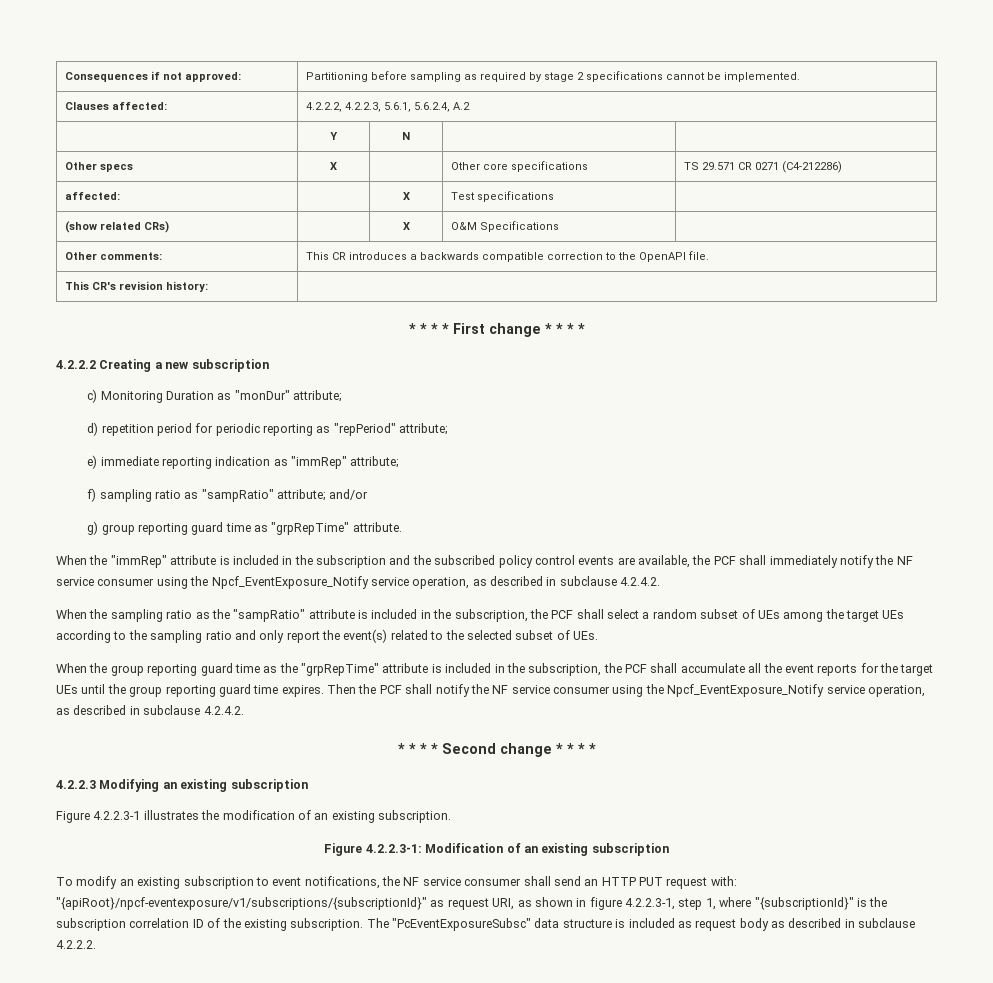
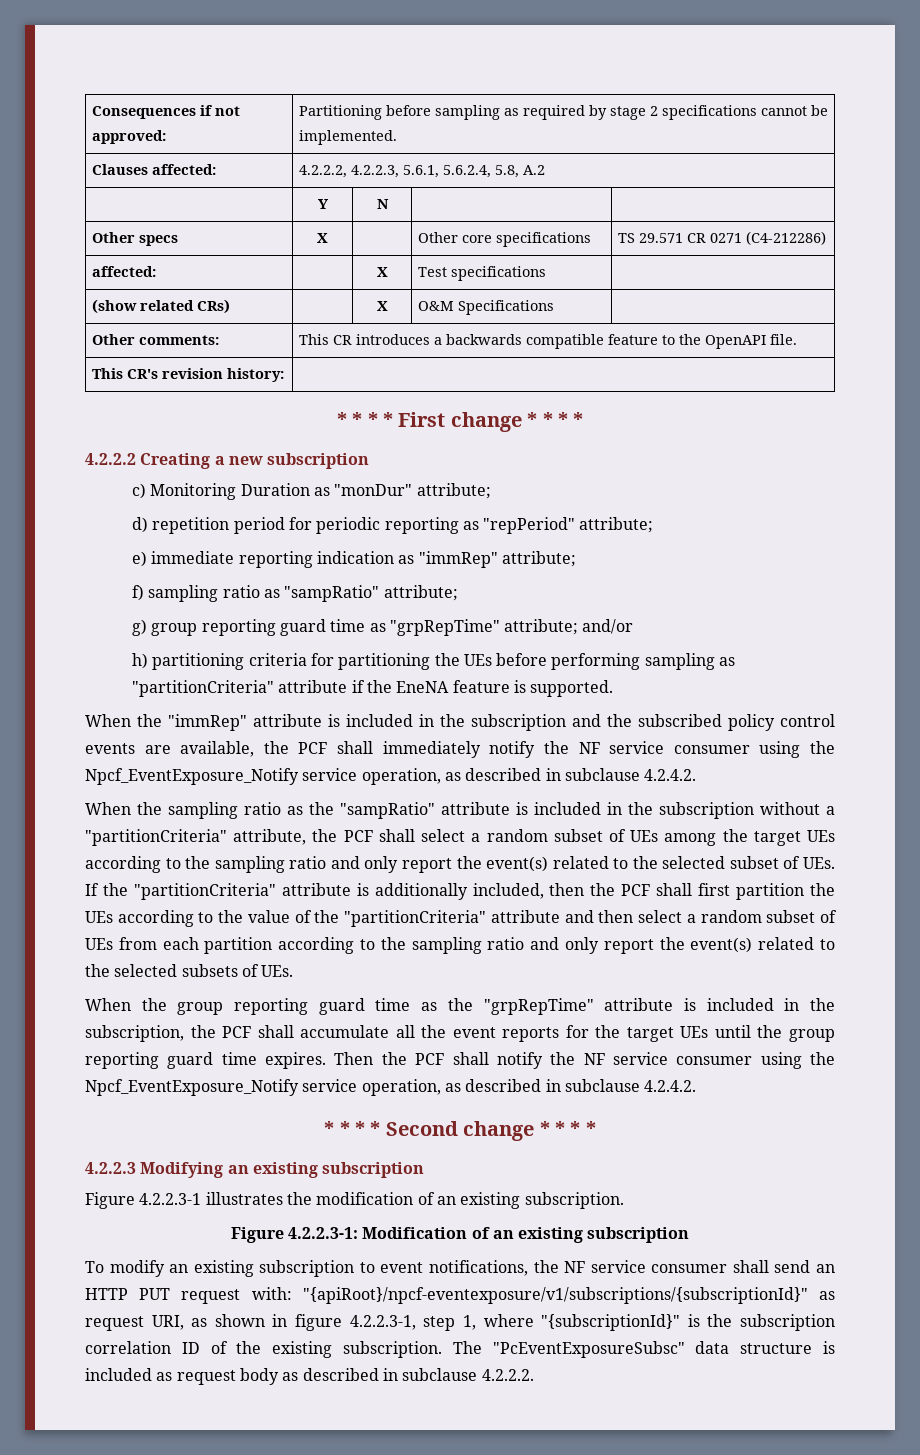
(451, 107) none -> [494,165,519,178] 5.8,
[547,252,604,260] correction -> [607,334,658,345] feature
[329,489,369,500] and/or -> (458, 593) none
[352,522,402,532] attribute. -> [504,619,634,635] [131,653,736,670] [131,680,614,697] attribute; and/or // h) partitioning criteria for partitioning the UEs before performing sampling as "partitionCriteria" attribute if the EneNA feature is supported.
[454,609,528,622] subscription, -> [659,802,835,819] [85,829,307,846] subscription without a "partitionCriteria" attribute,
(598, 635) none -> [85,883,835,900] [85,910,838,927] [85,937,835,954] [85,964,294,977] If the "partitionCriteria" attribute is additionally included, then the PCF shall first partition the UEs according to the value of the "partitionCriteria" attribute and then select a random subset of UEs from each partition according to the sampling ratio and only report the event(s) related to the selected subsets of UEs.

